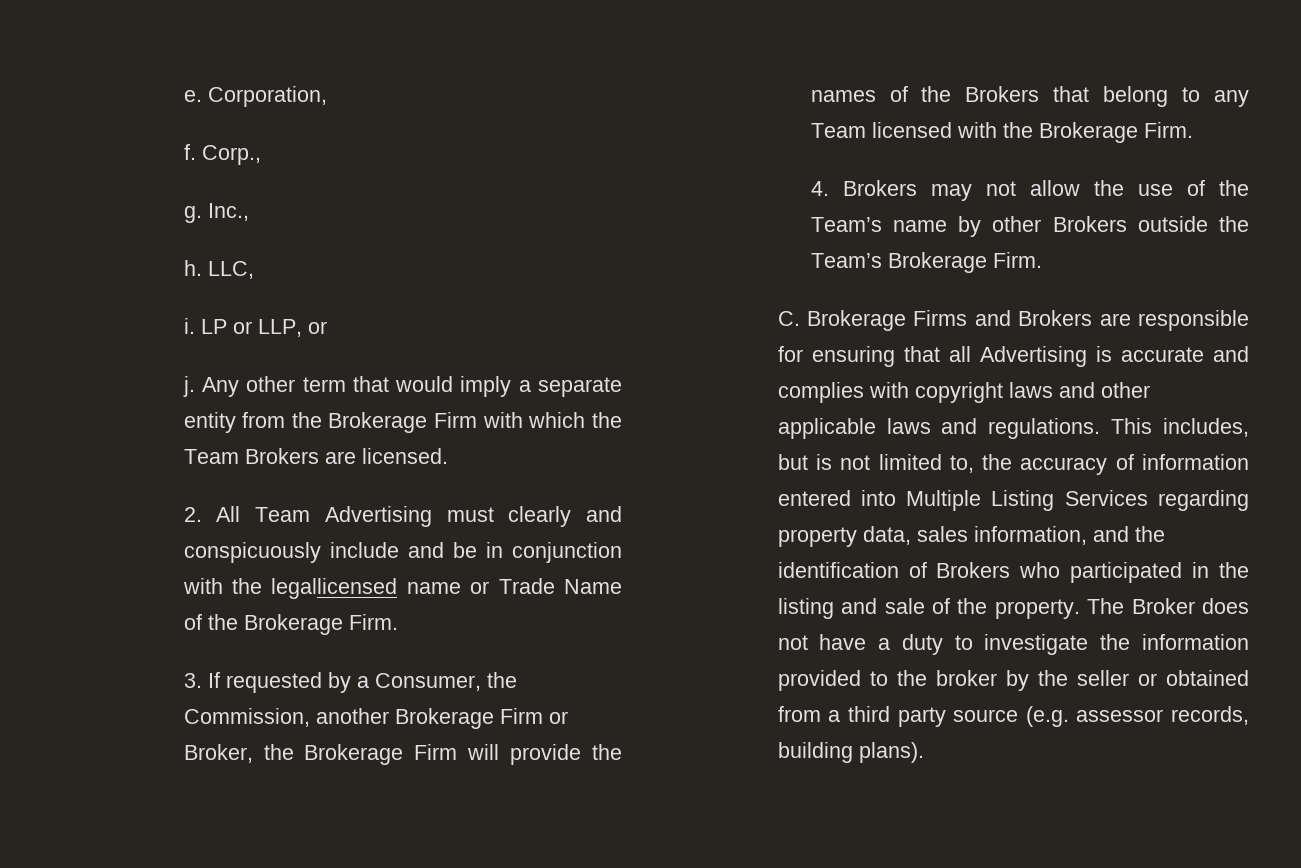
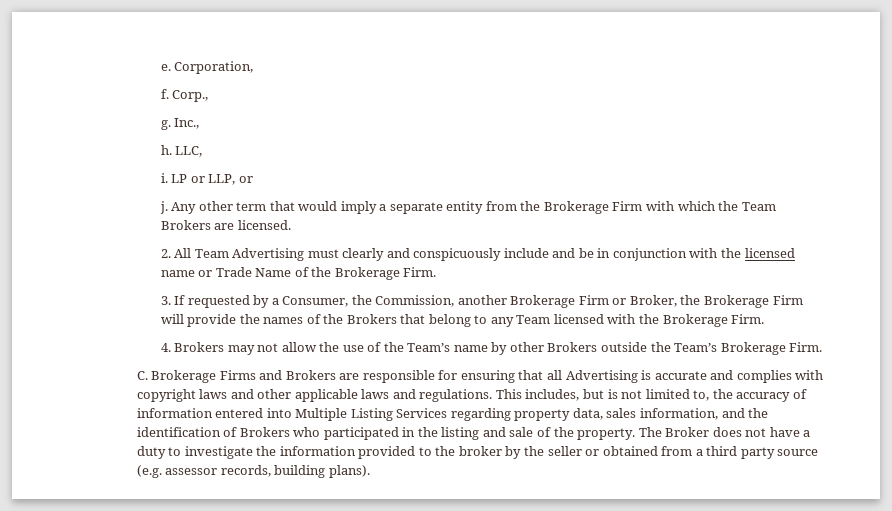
[271,578,398,599] legallicensed -> [744,248,795,258] licensed

